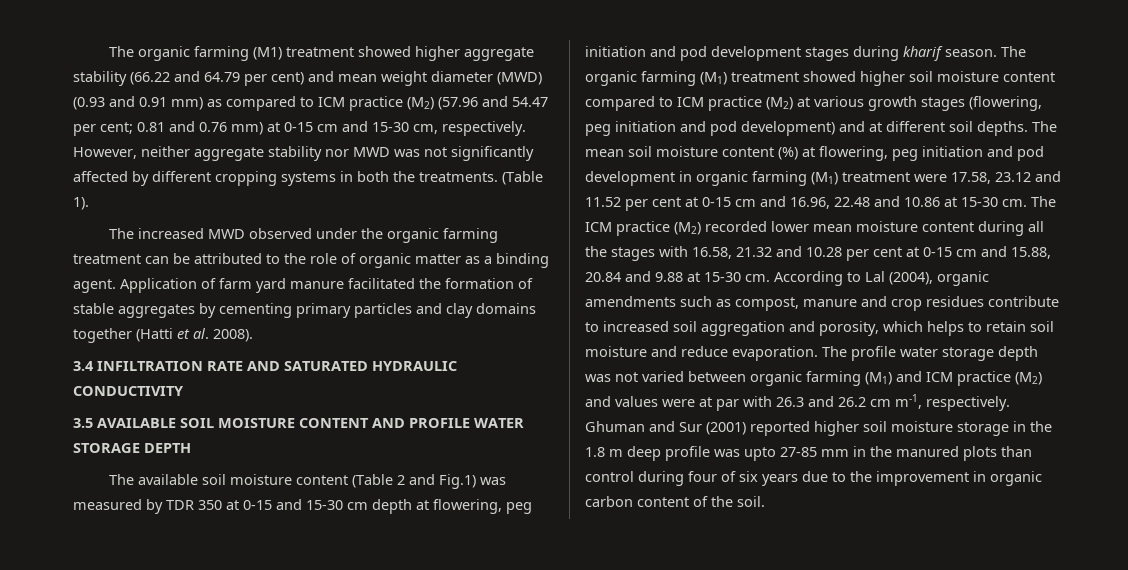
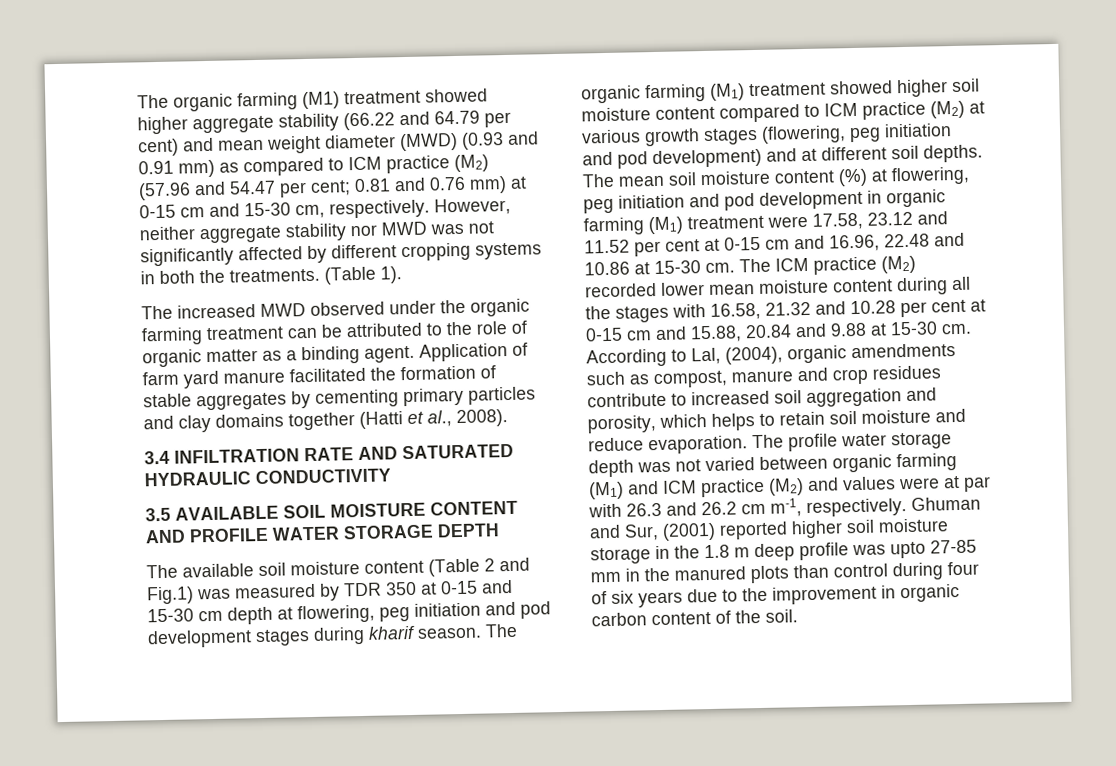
[193,328,209,339] al. -> [427,410,452,427] al.,
[865,271,885,282] Lal -> [691,347,721,365] Lal,
[679,422,702,432] Sur -> [624,524,659,541] Sur,

